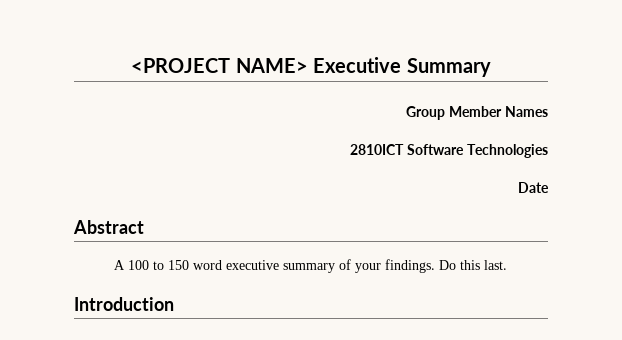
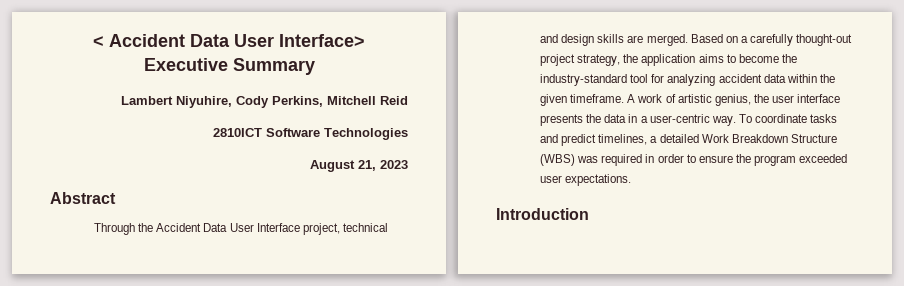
[131,57,491,77] [406,106,548,120] [350,144,548,158] [518,182,549,193] [73,220,144,234] [113,259,507,273] <PROJECT NAME> Executive Summary // Group Member Names // 2810ICT Software Technologies // Date // Abstract // A 100 to 150 word executive summary of your findings. Do this last. -> [93,34,365,47] [143,58,315,75] [121,96,408,108] [213,128,408,140] [310,160,408,172] [50,192,116,204] [94,223,388,235] [540,34,853,46] [540,54,797,66] [540,74,835,86] [540,94,841,106] [540,114,838,126] [540,134,837,146] [540,154,848,166] [540,174,632,186] < Accident Data User Interface> Executive Summary // Lambert Niyuhire, Cody Perkins, Mitchell Reid // 2810ICT Software Technologies // August 21, 2023 // Abstract // Through the Accident Data User Interface project, technical and design skills are merged. Based on a carefully thought-out project strategy, the application aims to become the industry-standard tool for analyzing accident data within the given timeframe. A work of artistic genius, the user interface presents the data in a user-centric way. To coordinate tasks and predict timelines, a detailed Work Breakdown Structure (WBS) was required in order to ensure the program exceeded user expectations.

